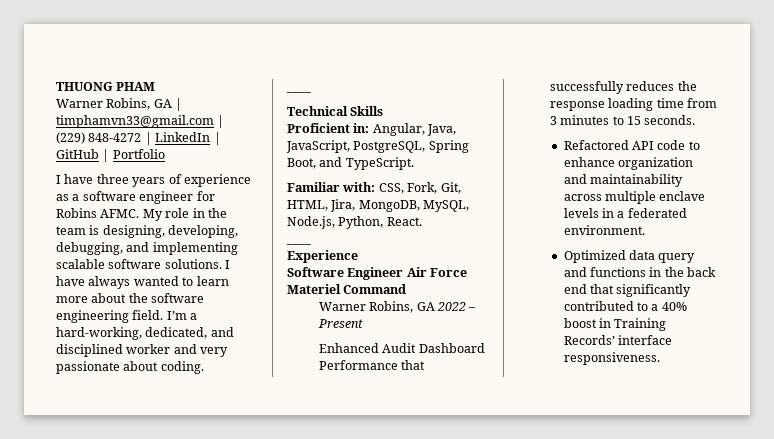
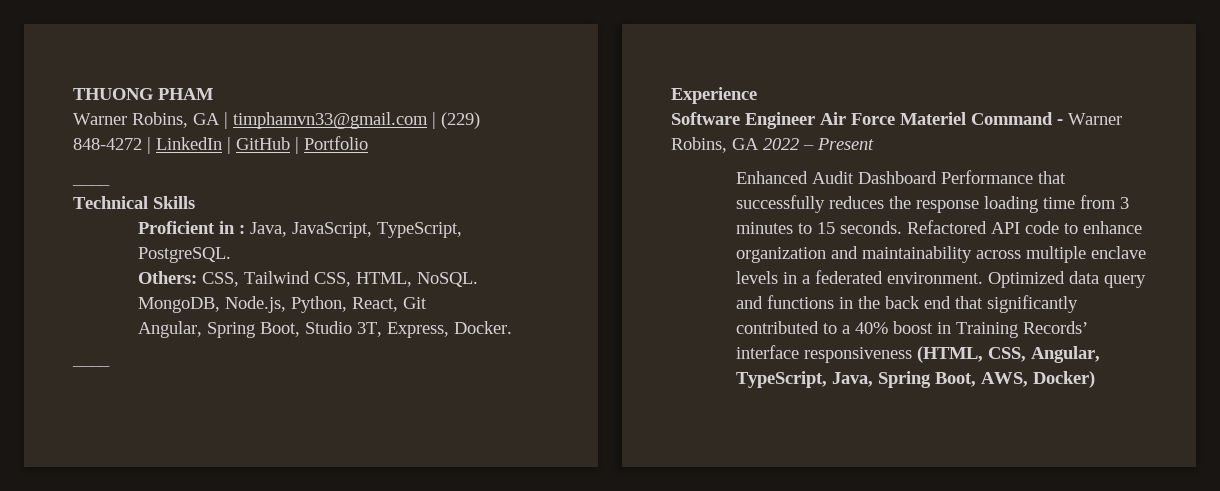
[56,174,251,187] [56,191,215,204] [56,208,227,221] [56,225,239,238] [56,242,238,255] [56,259,231,269] [56,276,229,289] [56,293,205,303] [56,310,198,323] [56,327,234,340] [56,344,229,357] [56,361,204,374] [286,91,311,93] [287,106,384,116] [287,123,457,136] [286,140,469,153] [287,157,414,170] [287,182,461,194] [287,199,470,212] [287,216,422,229] I have three years of experience as a software engineer for Robins AFMC. My role in the team is designing, developing, debugging, and implementing scalable software solutions. I have always wanted to learn more about the software engineering field. I’m a hard-working, dedicated, and disciplined worker and very passionate about coding. // ____ // Technical Skills // Proficient in: Angular, Java, JavaScript, PostgreSQL, Spring Boot, and TypeScript. // Familiar with: CSS, Fork, Git, HTML, Jira, MongoDB, MySQL, Node.js, Python, React. -> [72,184,110,186] [73,196,195,209] [138,221,463,238] [138,247,232,263] [138,271,479,287] [138,296,428,313] [138,321,513,338] ____ // Technical Skills // Proficient in : Java, JavaScript, TypeScript, PostgreSQL. // Others: CSS, Tailwind CSS, HTML, NoSQL. MongoDB, Node.js, Python, React, Git // Angular, Spring Boot, Studio 3T, Express, Docker.
(407, 289) // -> [1057,119,1063,125] -
(696, 120) // -> (903, 227) none
(645, 230) // -> (984, 278) none
[563,352,660,365] responsiveness. -> [804,346,1101,363] [736,371,1096,388] responsiveness (HTML, CSS, Angular, TypeScript, Java, Spring Boot, AWS, Docker)

